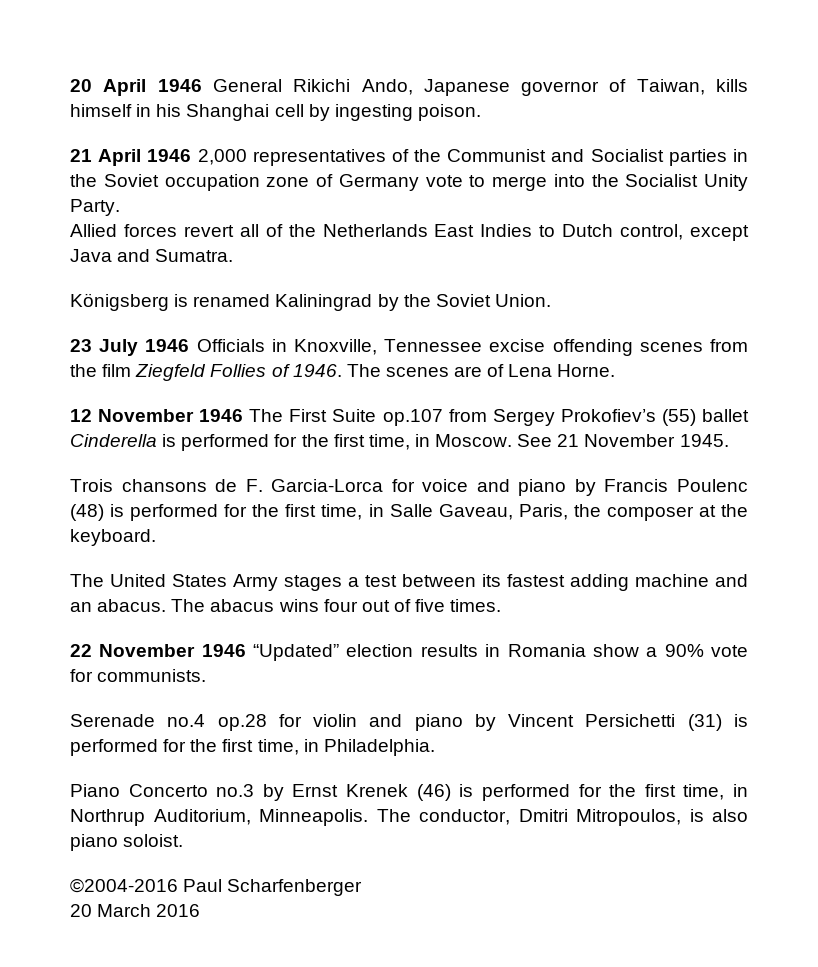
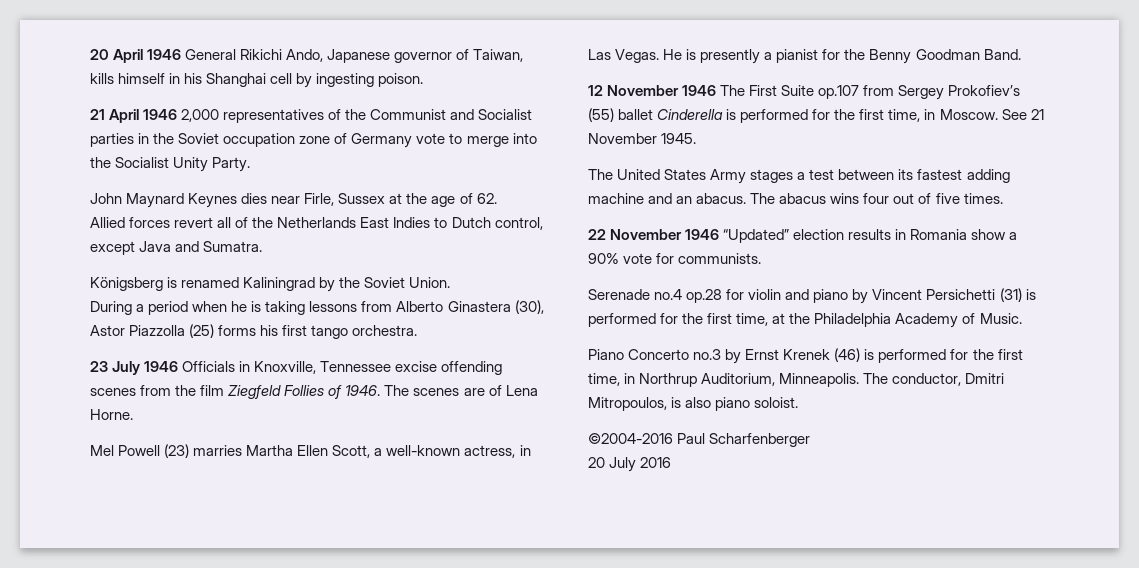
(120, 207) none -> [90,193,497,208] // John Maynard Keynes dies near Firle, Sussex at the age of 62.
(551, 300) none -> [90,300,544,315] [90,324,418,339] // During a period when he is taking lessons from Alberto Ginastera (30), Astor Piazzolla (25) forms his first tango orchestra.
(616, 370) none -> [90,444,531,458] [588,49,1021,64] // Mel Powell (23) marries Martha Ellen Scott, a well-known actress, in Las Vegas. He is presently a pianist for the Benny Goodman Band.
[70,479,748,496] [70,504,748,521] [70,529,156,546] // Trois chansons de F. Garcia-Lorca for voice and piano by Francis Poulenc (48) is performed for the first time, in Salle Gaveau, Paris, the composer at the keyboard. -> (697, 138) none
[303,739,435,756] in Philadelphia. -> [772,313,1022,328] at the Philadelphia Academy of Music.
[97,904,152,917] March -> [609,457,637,472] July

